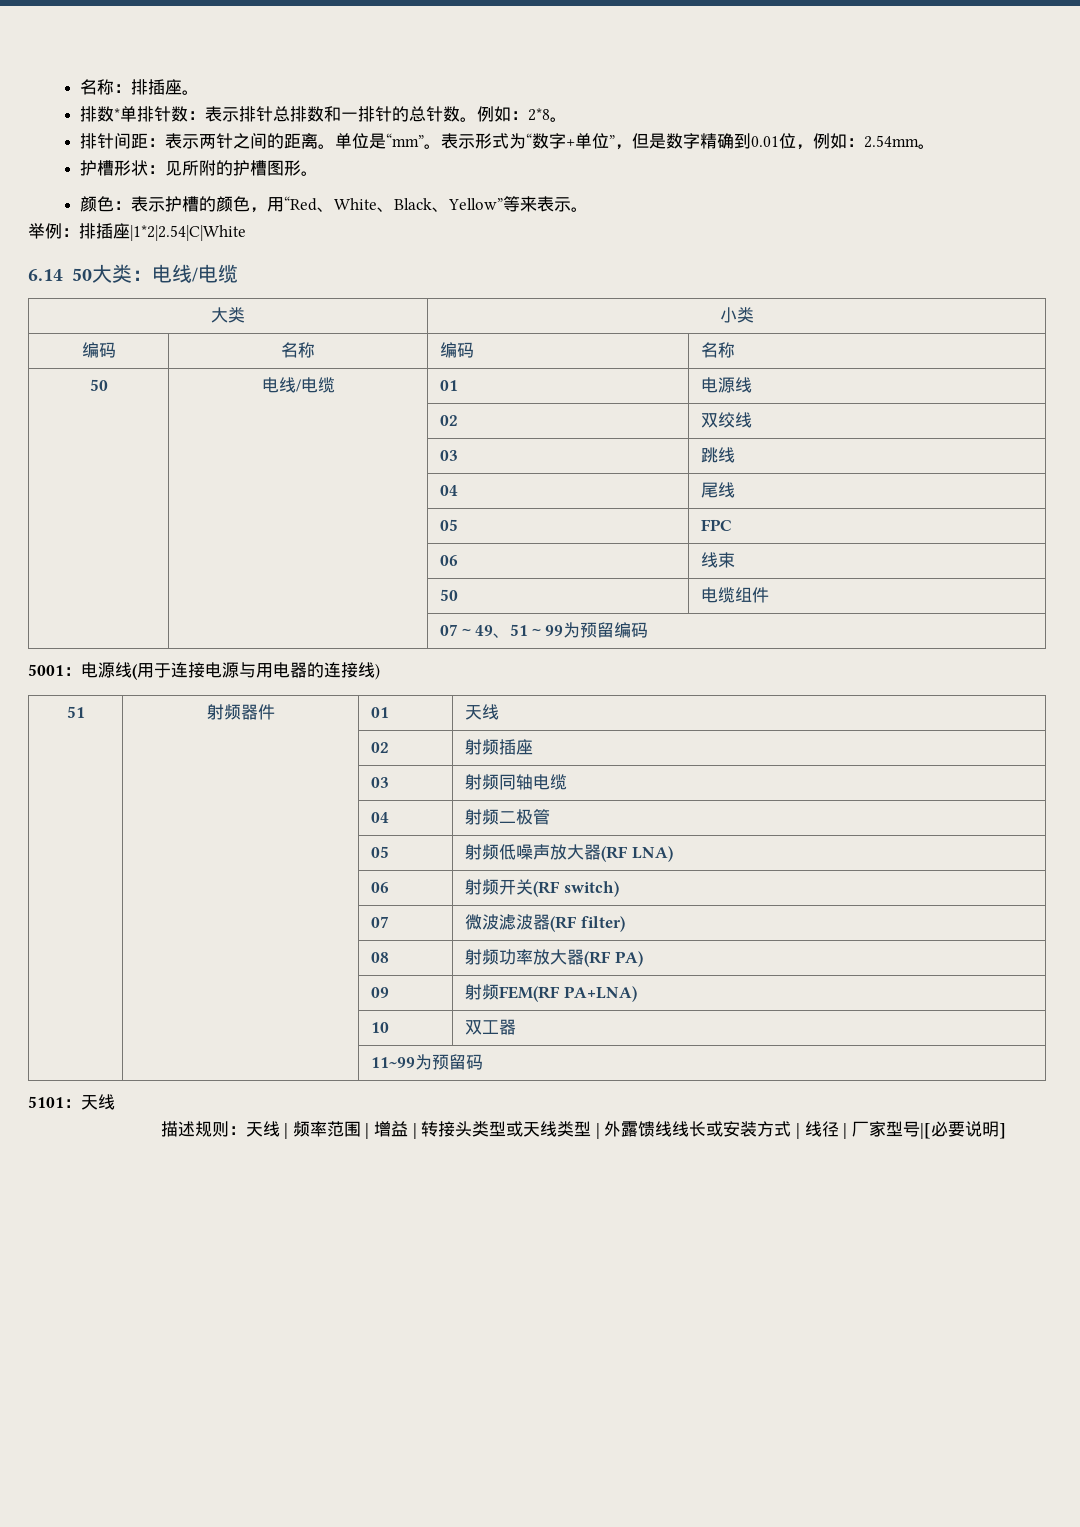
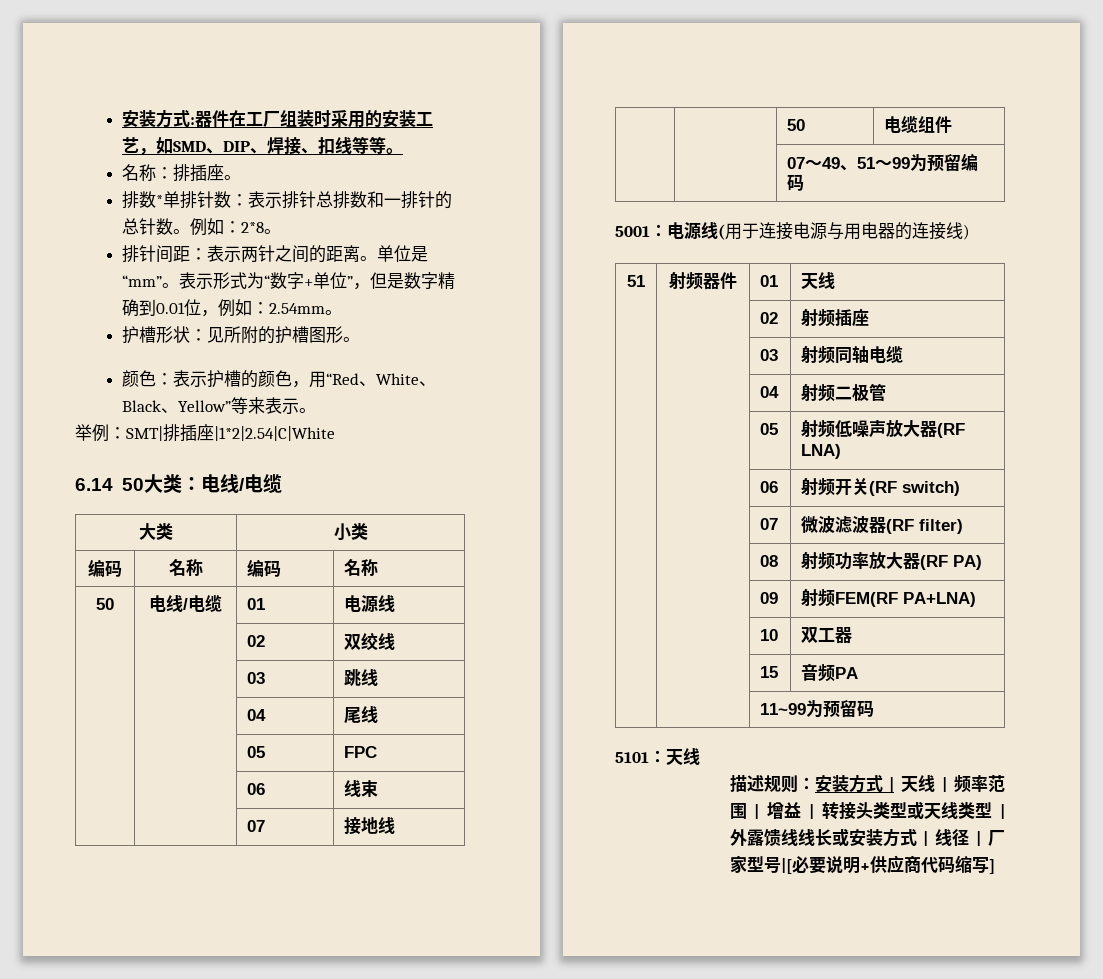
(79, 87) none -> [122,109,434,128] [122,136,404,155] 安装方式:器件在工厂组装时采用的安装工艺，如SMD、DIP、焊接、扣线等等。 //
(79, 232) none -> [126,426,163,441] SMT|
(736, 560) none -> [247,820,266,832] [344,817,396,835] // | | 07 | 接地线
(517, 1027) none -> [760,666,779,678] [801,663,859,682] // | | 15 | 音频PA
(246, 1130) none -> [814,774,895,793] 安装方式 |
(999, 1129) none -> [859,855,989,874] +供应商代码缩写

